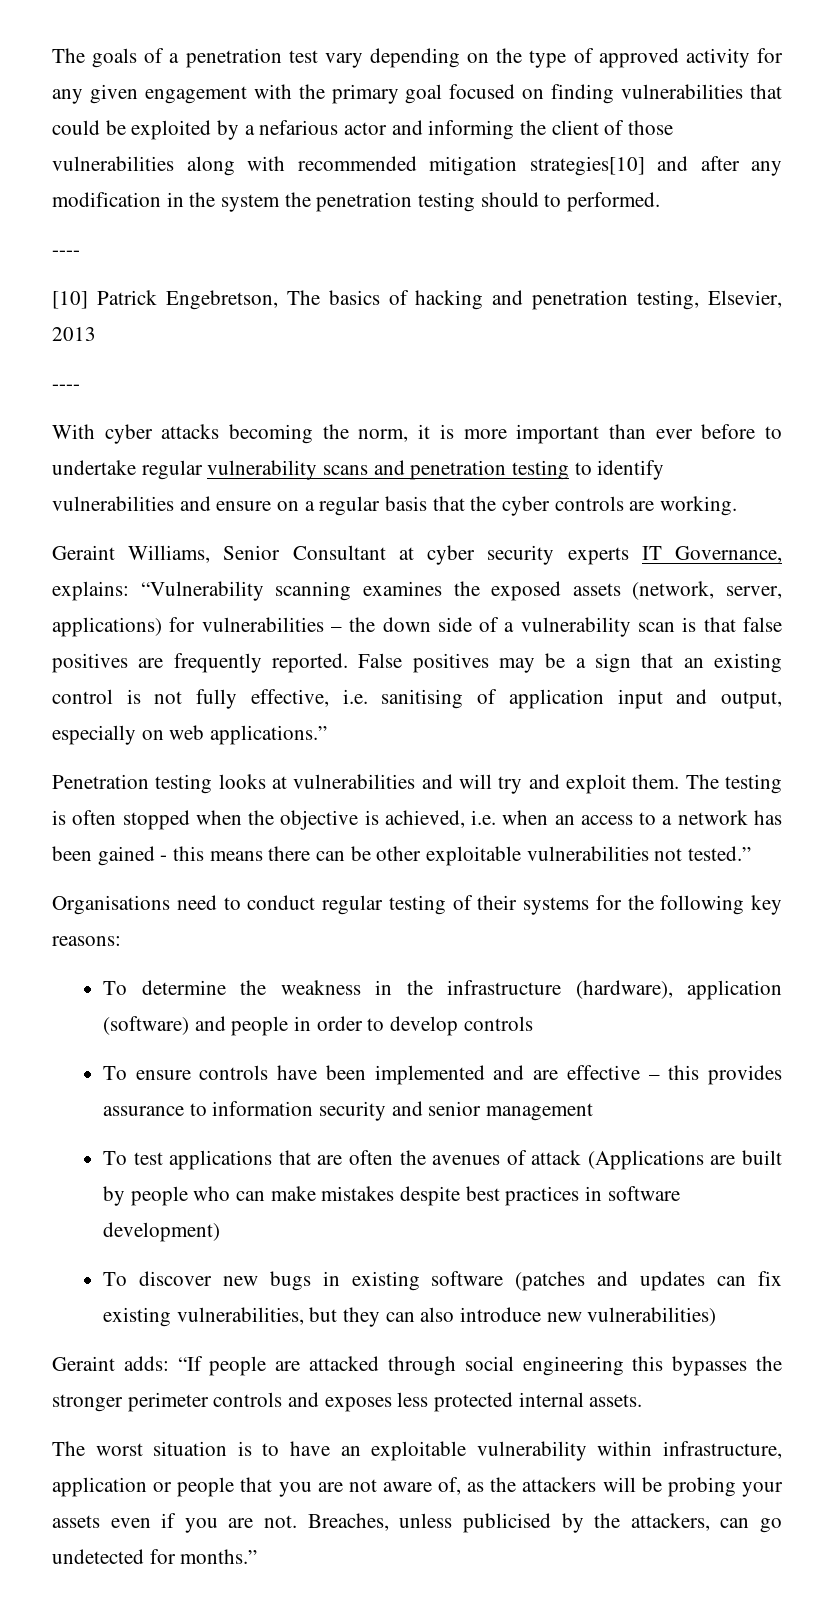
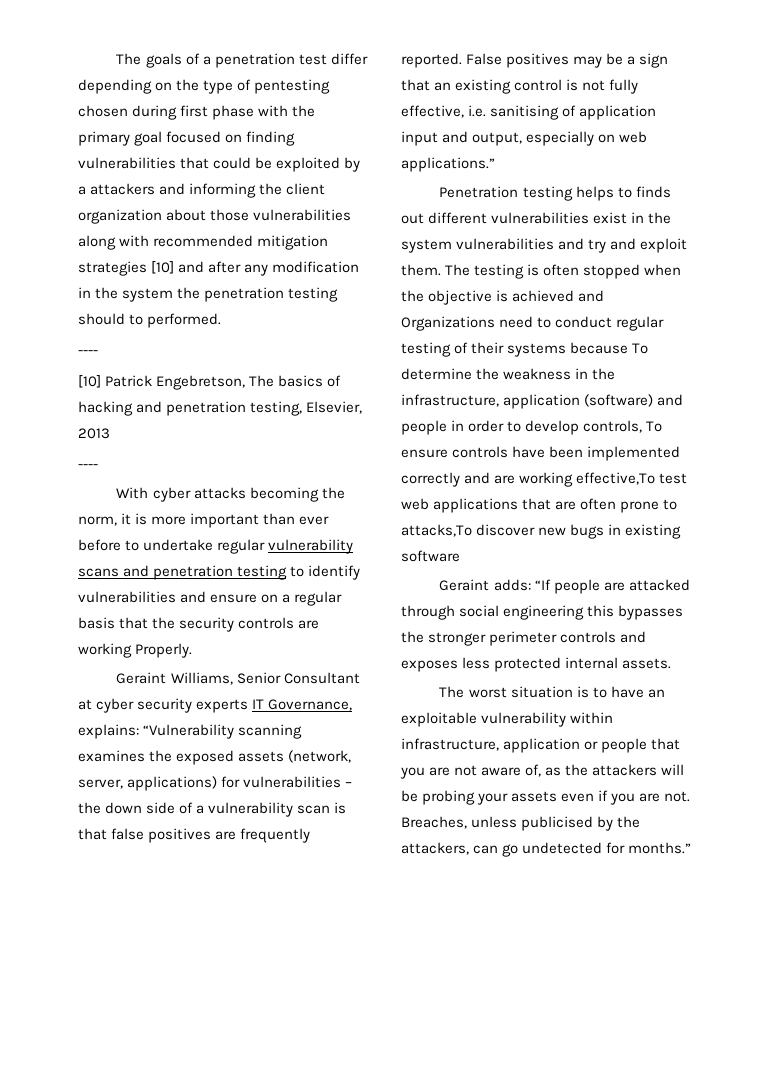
[324,53,363,68] vary -> [330,53,368,65] differ
[598,48,783,68] [52,84,247,104] approved activity for any given engagement -> [254,79,331,94] [78,105,255,120] pentesting chosen during first phase
[259,120,388,135] nefarious actor -> [90,183,156,195] attackers
[604,120,625,135] of -> [78,209,207,224] organization about
[529,156,645,176] strategies[10] -> [78,261,175,276] strategies [10]
[502,496,551,516] cyber -> [179,617,235,632] security
[660,496,738,516] working. -> [78,643,193,658] working Properly.
[218,774,492,789] looks at vulnerabilities and will -> [575,186,671,201] [401,212,672,224] [401,238,585,253] helps to finds out different vulnerabilities exist in the system vulnerabilities and
[384,810,782,828] [52,846,752,866] [52,895,170,915] achieved, i.e. when an access to a network has been gained - this means there can be other exploitable vulnerabilities not tested.” // Organisations -> [512,290,605,302] [401,316,495,331] achieved and Organizations
[595,895,782,915] [52,936,121,946] for the following key reasons: // -> [570,342,629,354] because
[446,980,673,999] infrastructure (hardware), -> [401,394,499,407] infrastructure,
[463,1016,533,1031] controls // -> [583,420,643,433] controls,
(485, 1075) none -> [401,472,460,487] correctly
[566,1065,782,1085] [102,1101,594,1121] [102,1150,782,1170] [102,1186,680,1206] [102,1222,220,1242] [102,1272,127,1286] effective – this provides assurance to information security and senior management // To test applications that are often the avenues of attack (Applications are built by people who can make mistakes despite best practices in software development) // To -> [519,472,688,487] [401,498,678,513] [401,524,472,537] working effective,To test web applications that are often prone to attacks,To
[515,1271,783,1291] [102,1307,717,1327] (patches and updates can fix existing vulnerabilities, but they can also introduce new vulnerabilities) -> (460, 556) none

